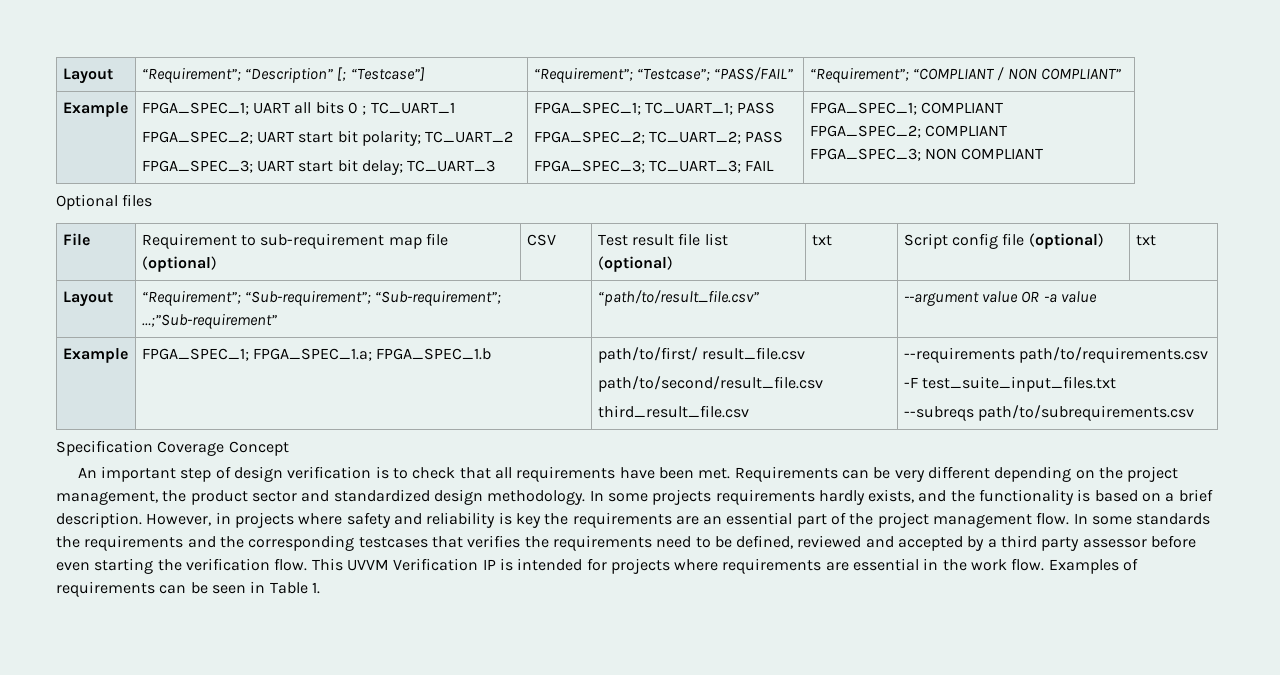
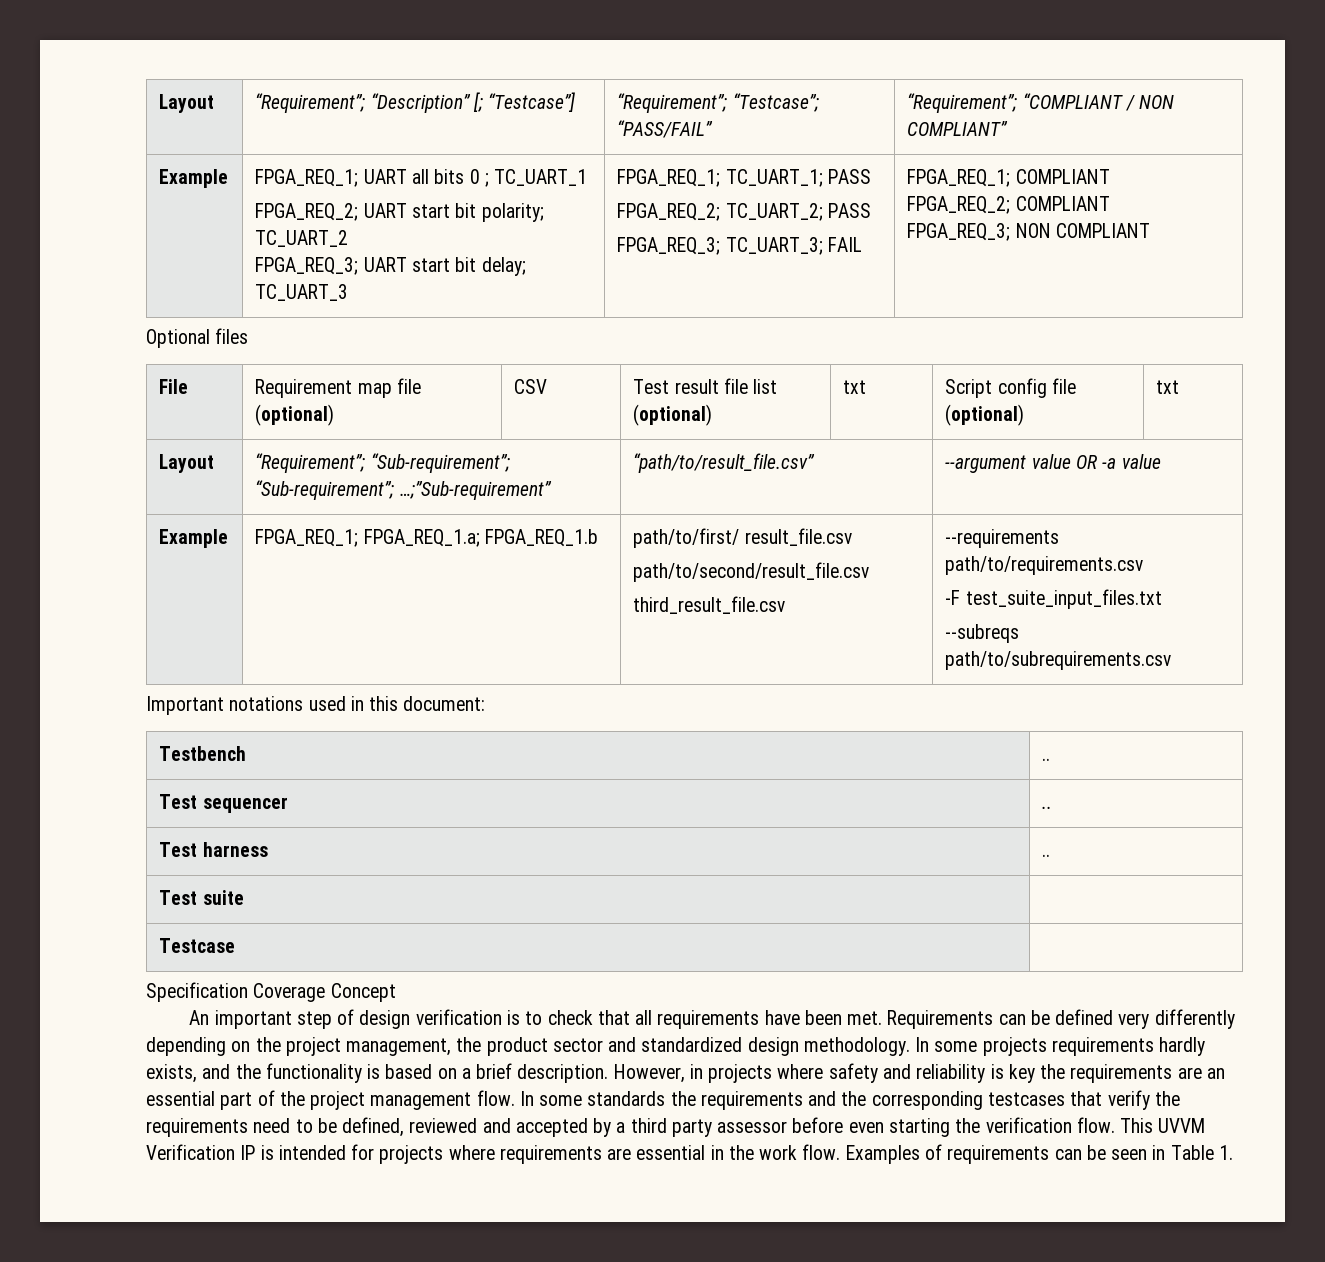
[141,102,249,115] FPGA_SPEC_1; -> [255,169,359,187] FPGA_REQ_1;
[141,131,253,144] FPGA_SPEC_2; -> [255,203,359,221] FPGA_REQ_2;
[141,160,253,173] FPGA_SPEC_3; -> [255,257,359,275] FPGA_REQ_3;
[533,102,641,115] FPGA_SPEC_1; -> [617,169,721,187] FPGA_REQ_1;
[533,131,645,144] FPGA_SPEC_2; -> [617,203,721,221] FPGA_REQ_2;
[533,160,645,173] FPGA_SPEC_3; -> [617,237,721,255] FPGA_REQ_3;
[809,102,1003,115] [809,125,1007,138] [809,148,921,161] FPGA_SPEC_1; COMPLIANT // FPGA_SPEC_2; COMPLIANT // FPGA_SPEC_3; -> [907,169,1110,187] [907,196,1110,214] [907,223,1011,241] FPGA_REQ_1; COMPLIANT // FPGA_REQ_2; COMPLIANT // FPGA_REQ_3;
[240,233,385,249] to sub-requirement -> (353, 388) none
[141,348,492,361] FPGA_SPEC_1; FPGA_SPEC_1.a; FPGA_SPEC_1.b -> [255,529,599,547] FPGA_REQ_1; FPGA_REQ_1.a; FPGA_REQ_1.b
(1194, 413) none -> [146,696,486,715] [159,746,247,761] [1042,758,1051,761] [159,794,288,813] [1042,806,1053,809] [159,842,268,857] [1042,854,1051,857] [159,890,244,905] [159,938,236,953] // Important notations used in this document: // Testbench | .. // Test sequencer | .. // Test harness | .. // Test suite | // Testcase |
[894,466,990,482] very different -> [1055,1009,1235,1029] defined very differently
[467,535,521,548] verifies -> [1107,1090,1150,1110] verify

